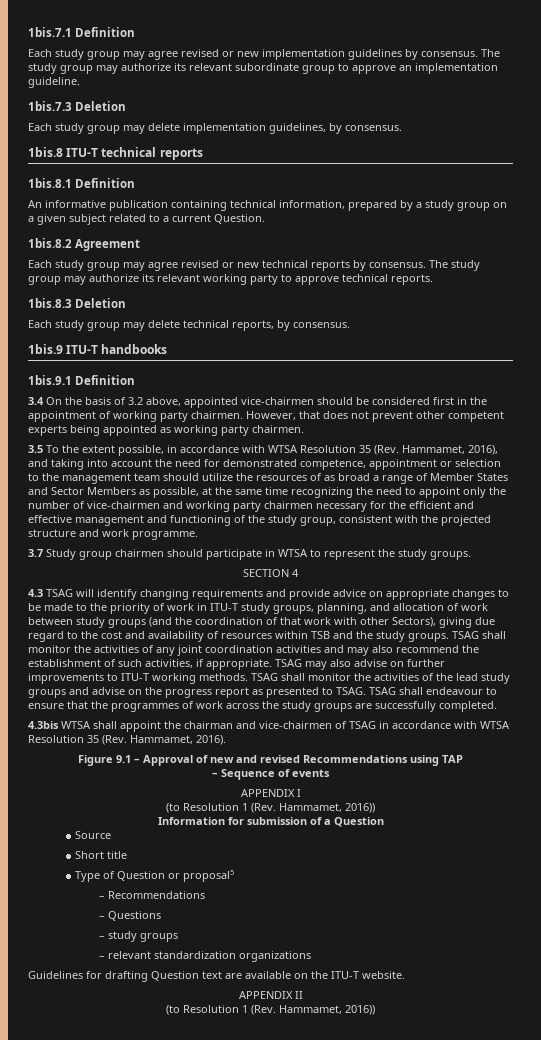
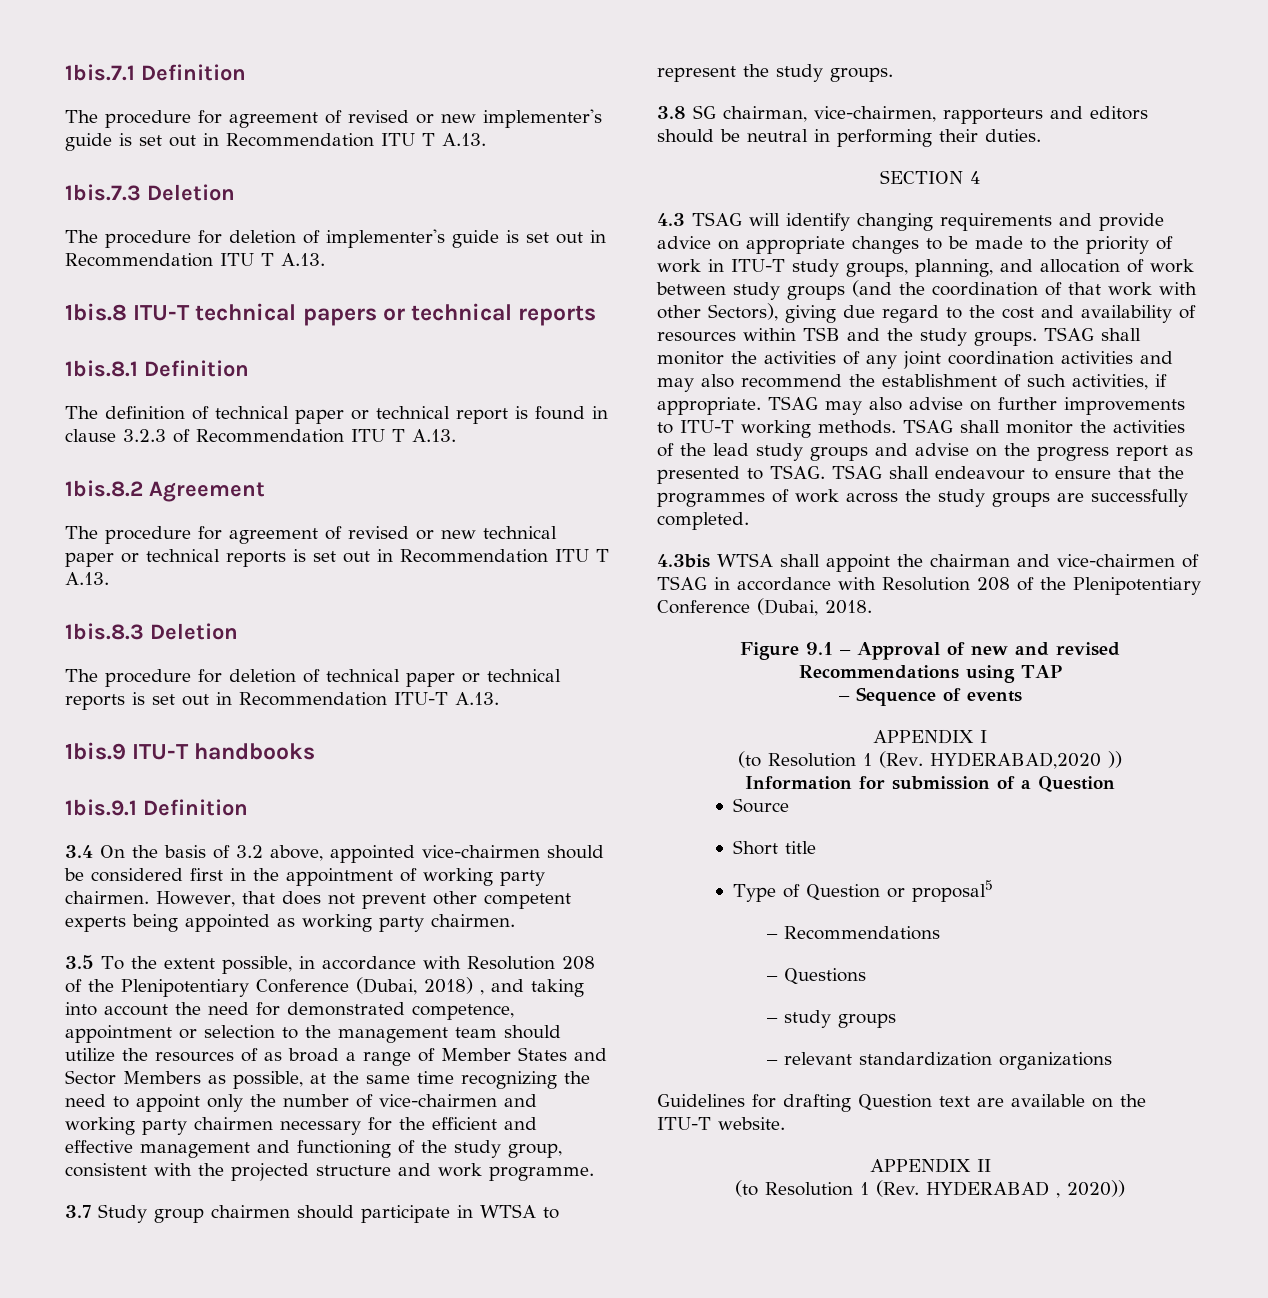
[28,49,500,60] [28,63,498,74] [28,77,80,88] [28,101,127,111] [28,123,402,134] Each study group may agree revised or new implementation guidelines by consensus. The study group may authorize its relevant subordinate group to approve an implementation guideline. // 1bis.7.3 Deletion // Each study group may delete implementation guidelines, by consensus. -> [65,109,602,128] [65,133,486,151] [65,184,235,201] [65,229,606,248] [65,253,325,267] The procedure for agreement of revised or new implementer's guide is set out in Recommendation ITU T A.13. // 1bis.7.3 Deletion // The procedure for deletion of implementer's guide is set out in Recommendation ITU T A.13.
(157, 152) none -> [302,303,513,326] papers or technical
[28,200,507,211] [28,214,265,225] [28,238,141,251] [28,260,480,271] [28,274,433,285] [28,298,127,308] [28,320,350,331] An informative publication containing technical information, prepared by a study group on a given subject related to a current Question. // 1bis.8.2 Agreement // Each study group may agree revised or new technical reports by consensus. The study group may authorize its relevant working party to approve technical reports. // 1bis.8.3 Deletion // Each study group may delete technical reports, by consensus. -> [65,406,608,424] [65,429,456,443] [65,480,265,502] [65,526,557,544] [65,549,609,567] [65,572,109,585] [65,623,238,640] [65,669,561,687] [65,692,499,710] The definition of technical paper or technical report is found in clause 3.2.3 of Recommendation ITU T A.13. // 1bis.8.2 Agreement // The procedure for agreement of revised or new technical paper or technical reports is set out in Recommendation ITU T A.13. // 1bis.8.3 Deletion // The procedure for deletion of technical paper or technical reports is set out in Recommendation ITU-T A.13.
[268,445,498,455] WTSA Resolution 35 (Rev. Hammamet, 2016), -> [466,956,595,970] [65,977,484,997] Resolution 208 of the Plenipotentiary Conference (Dubai, 2018) ,
(471, 555) none -> [657,105,1148,124] [657,129,1041,147] // 3.8 SG chairman, vice-chairmen, rapporteurs and editors should be neutral in performing their duties.
[480,721,510,729] [28,735,226,745] WTSA Resolution 35 (Rev. Hammamet, 2016). -> [882,577,1201,595] [657,598,872,616] Resolution 208 of the Plenipotentiary Conference (Dubai, 2018.
[279,803,375,813] Hammamet, 2016)) -> [929,751,1122,769] HYDERABAD,2020 ))
[279,1005,375,1015] Hammamet, 2016)) -> [926,1180,1126,1198] HYDERABAD , 2020))

